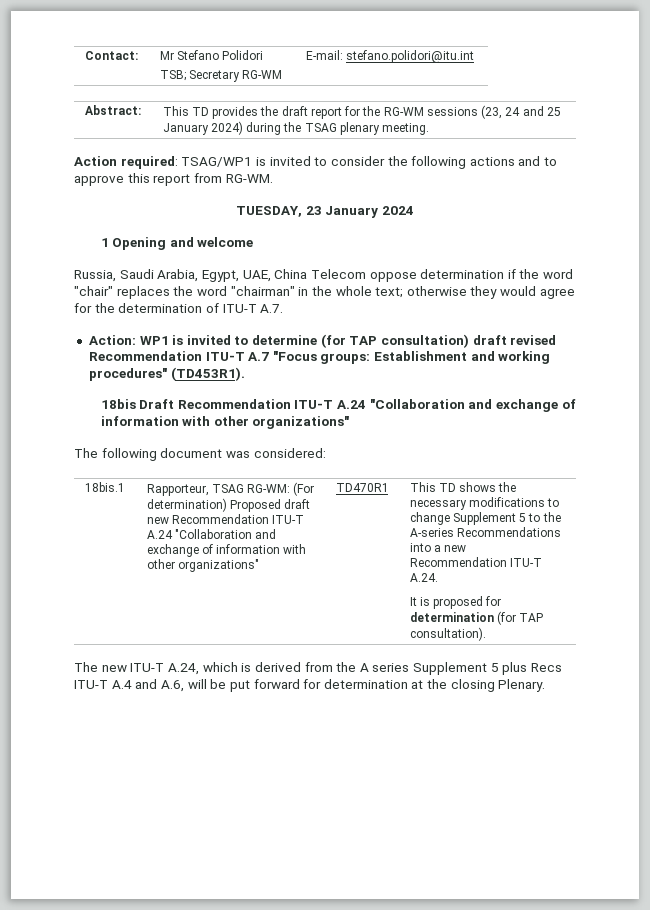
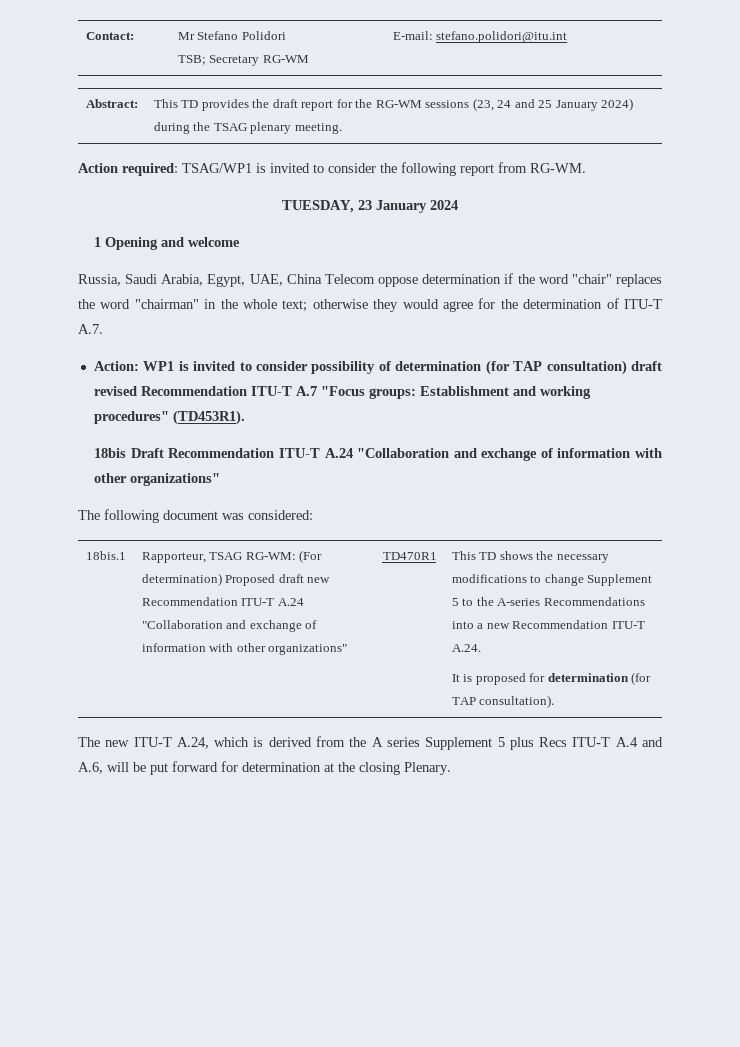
[469,156,558,166] [74,173,150,186] actions and to approve this -> (456, 169) none
[252,335,318,345] determine -> [256,361,482,374] consider possibility of determination

